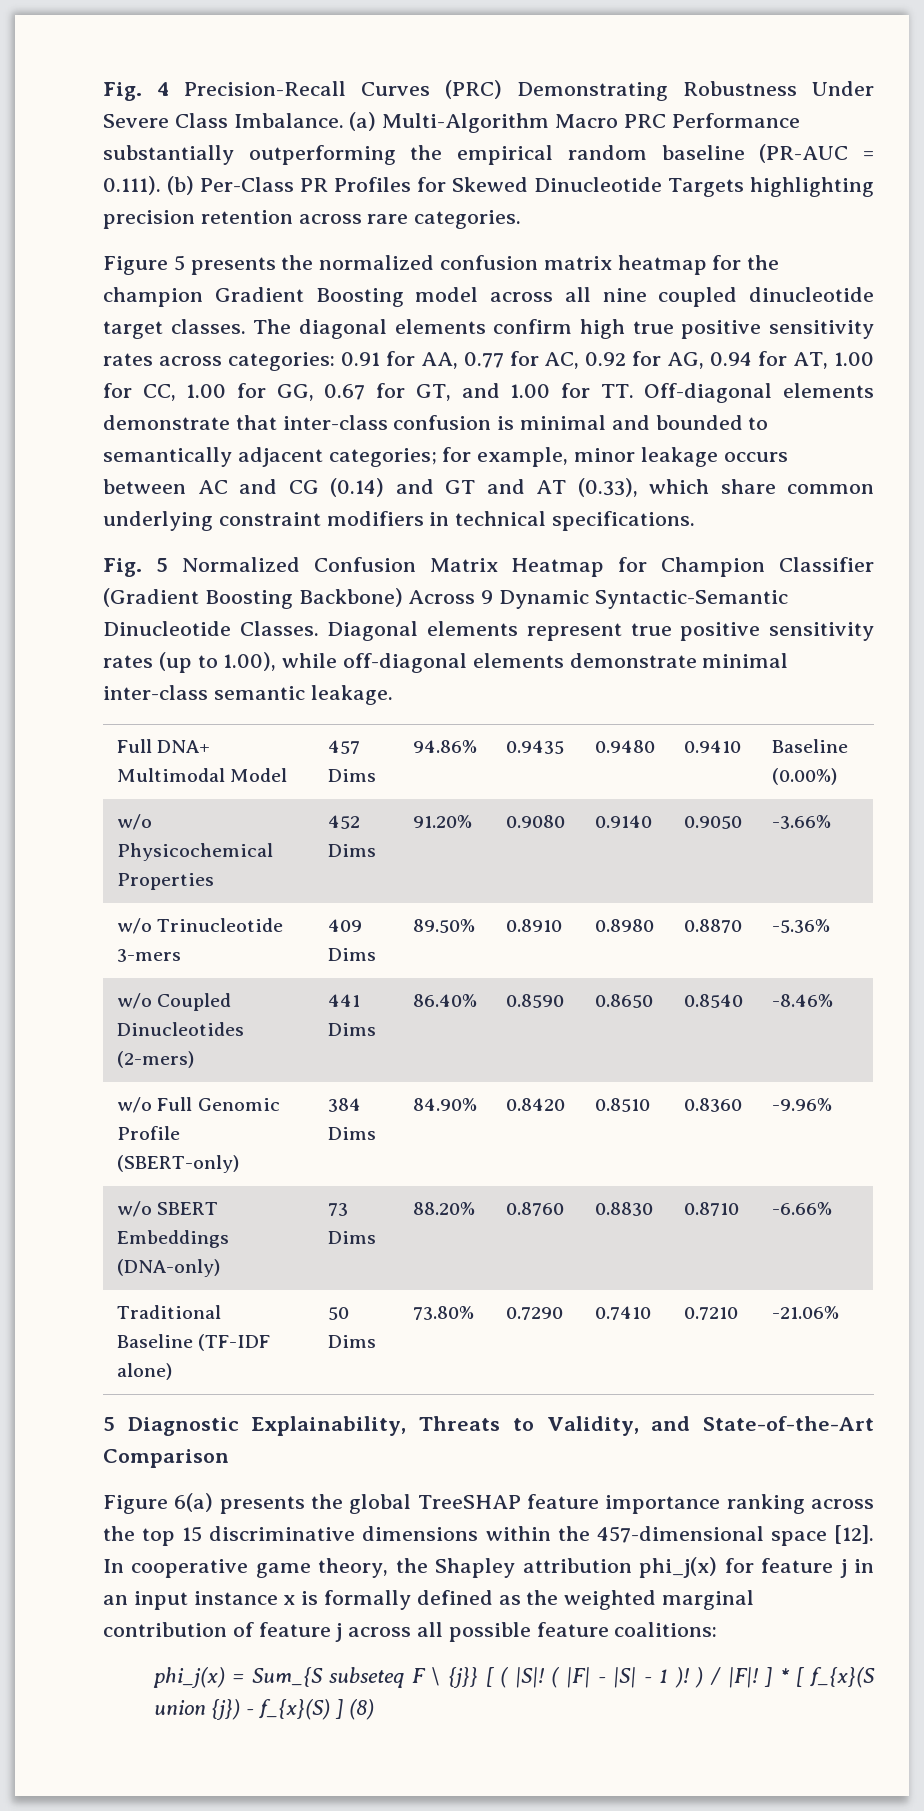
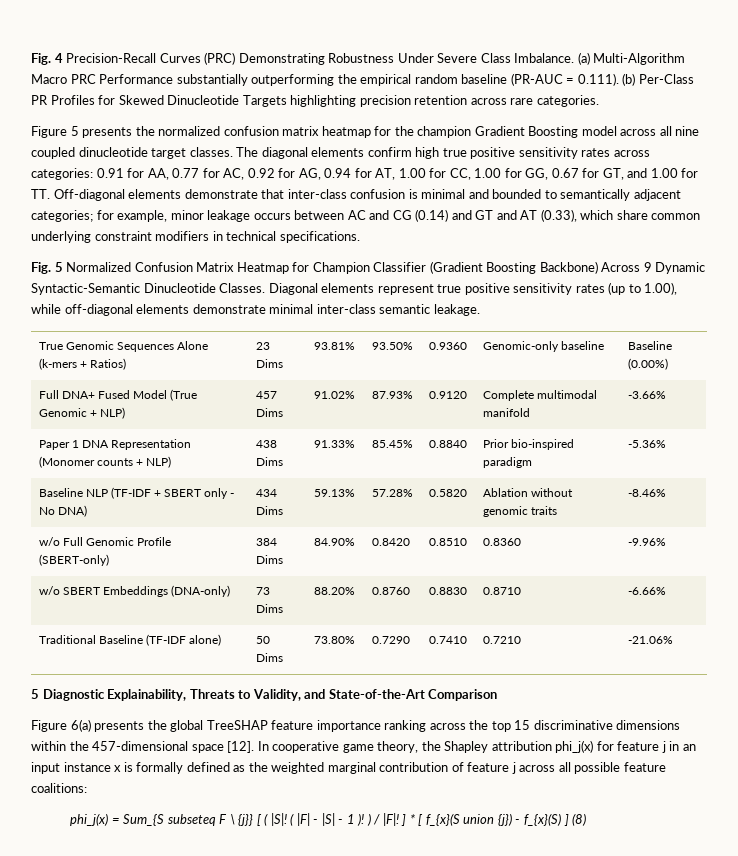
(393, 695) none -> [38,341,209,352] [38,358,126,370] [255,342,270,350] [255,359,283,368] [313,342,355,350] [371,342,413,350] [428,342,467,350] [482,341,604,352] [627,341,672,350] [627,358,668,370] // True Genomic Sequences Alone (k-mers + Ratios) | 23 Dims | 93.81% | 93.50% | 0.9360 | Genomic-only baseline | Baseline (0.00%)
[117,768,226,782] Multimodal -> [97,390,130,399] Fused
[328,740,361,754] [328,769,377,782] [413,740,478,753] [506,740,565,754] [595,740,656,753] [684,740,742,753] [772,739,849,753] [772,768,838,785] [117,814,153,830] [117,843,274,861] [117,873,215,890] [328,815,361,829] [328,844,377,857] [413,815,473,828] [506,815,566,828] [595,815,653,828] [684,816,743,829] [772,815,832,829] [117,918,284,934] [117,949,182,962] [328,919,363,932] [328,948,377,961] [413,919,476,933] [506,919,563,932] [595,919,655,932] [684,919,743,933] [772,919,831,933] [117,993,232,1011] [117,1022,245,1036] [117,1051,195,1068] [328,994,361,1007] [328,1023,377,1036] [413,994,478,1007] [506,994,565,1008] [595,994,654,1008] [684,994,744,1008] | 457 Dims | 94.86% | 0.9435 | 0.9480 | 0.9410 | Baseline (0.00%) // w/o Physicochemical Properties | 452 Dims | 91.20% | 0.9080 | 0.9140 | 0.9050 | -3.66% // w/o Trinucleotide 3-mers | 409 Dims | 89.50% | 0.8910 | 0.8980 | 0.8870 | -5.36% // w/o Coupled Dinucleotides (2-mers) | 441 Dims | 86.40% | 0.8590 | 0.8650 | 0.8540 -> [170,389,198,401] [38,407,125,419] [255,391,277,399] [255,408,283,417] [313,391,355,399] [371,391,413,399] [428,391,467,399] [482,390,597,401] [482,408,530,417] [627,391,666,399] [38,439,192,450] [38,456,172,468] [255,440,277,448] [255,457,283,466] [313,440,355,448] [371,440,413,448] [428,440,467,448] [482,439,574,450] [482,457,532,468] [627,440,666,448] [38,487,235,499] [38,505,87,517] [255,489,277,497] [255,506,283,515] [313,489,355,497] [371,489,413,497] [428,489,467,497] [482,488,573,497] [482,506,557,517] (True Genomic + NLP) | 457 Dims | 91.02% | 87.93% | 0.9120 | Complete multimodal manifold | -3.66% // Paper 1 DNA Representation (Monomer counts + NLP) | 438 Dims | 91.33% | 85.45% | 0.8840 | Prior bio-inspired paradigm | -5.36% // Baseline NLP (TF-IDF + SBERT only - No DNA) | 434 Dims | 59.13% | 57.28% | 0.5820 | Ablation without genomic traits

